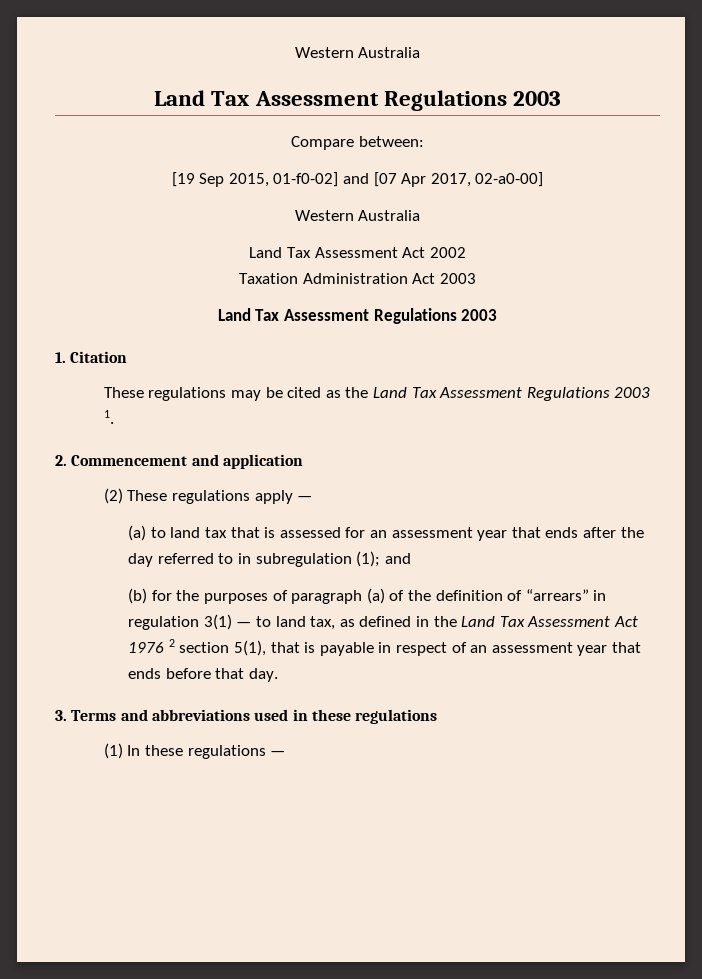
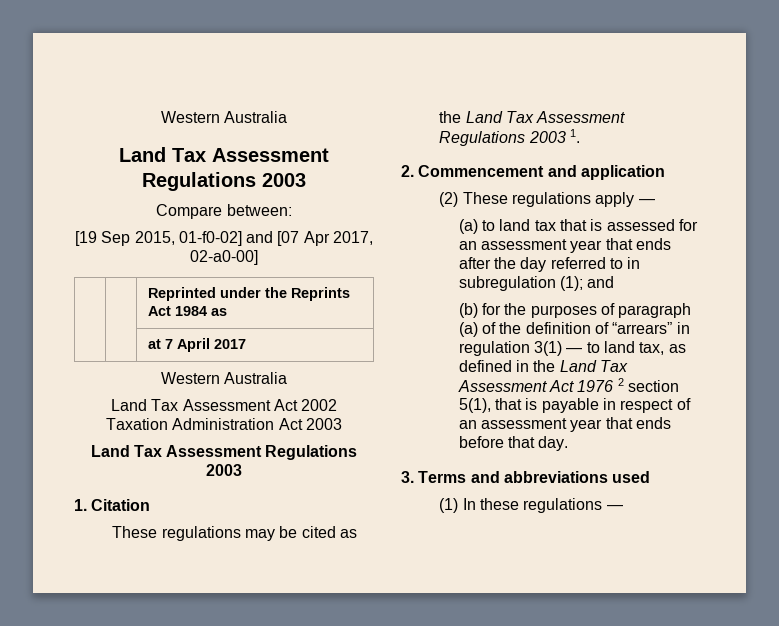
(544, 179) none -> [147,287,350,301] [147,306,227,316] [147,338,246,352] // | | Reprinted under the Reprints Act 1984 as // | | at 7 April 2017
[292,709,438,724] in these regulations -> (651, 477) none

